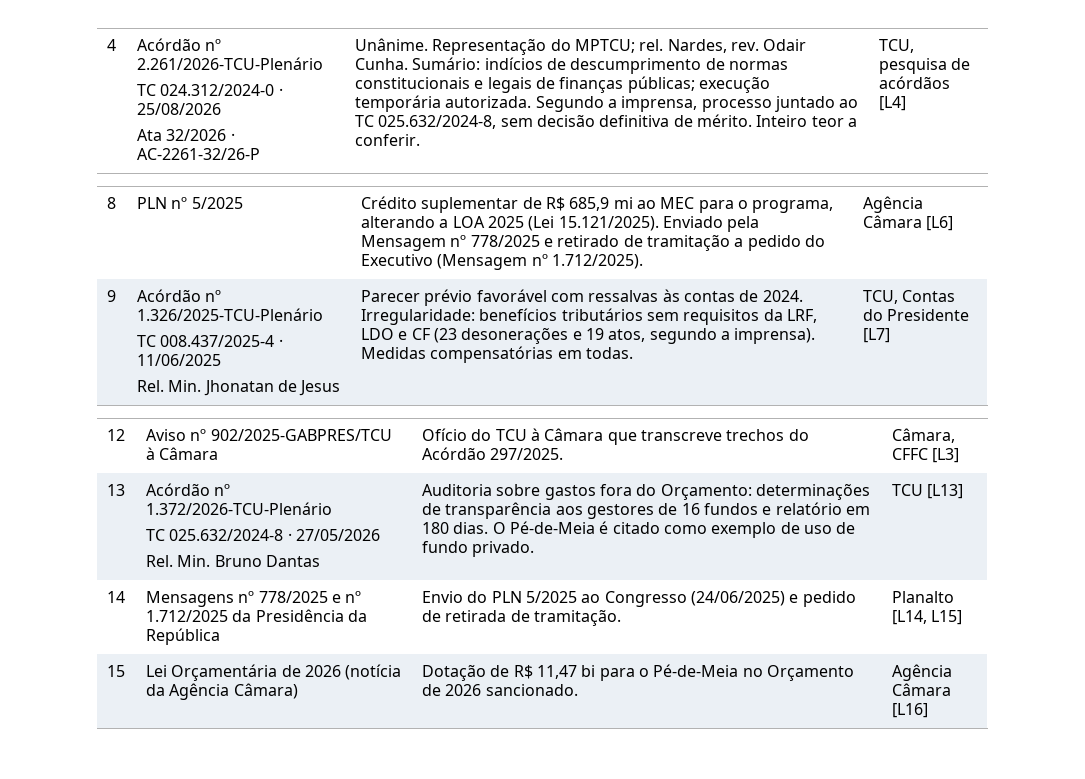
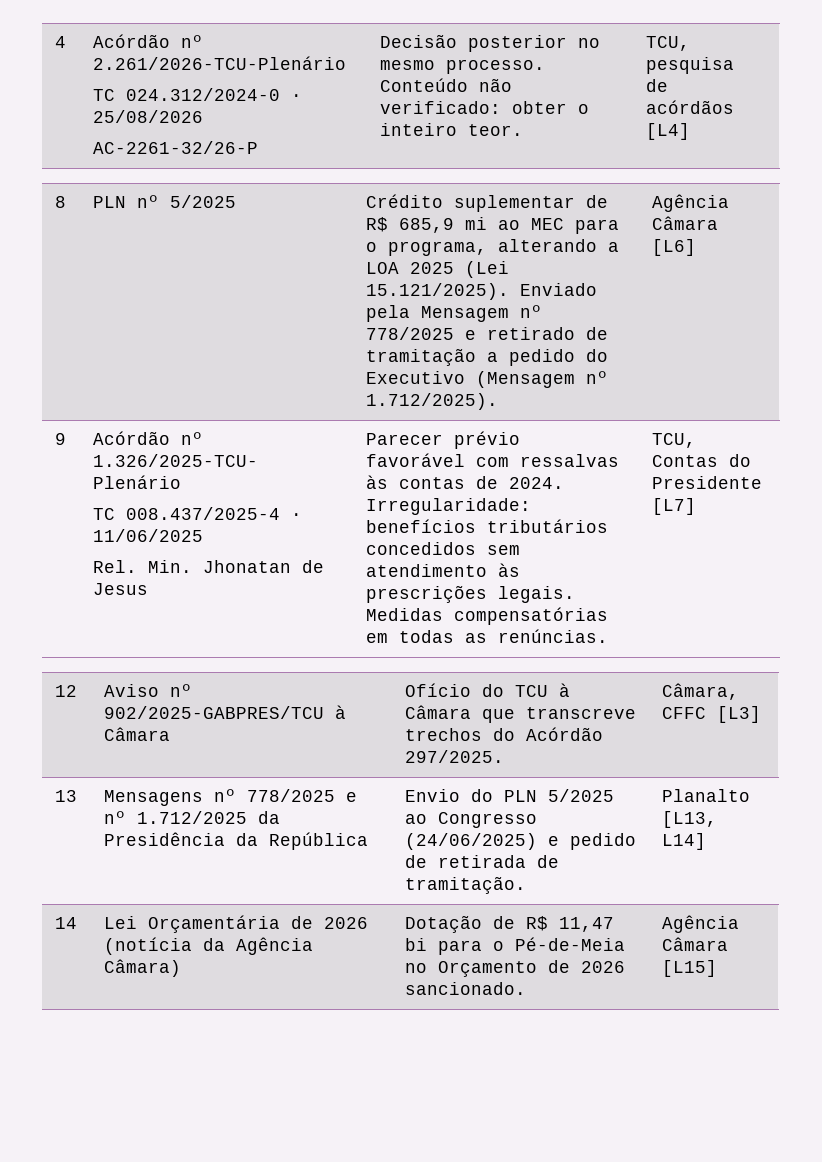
[137,129,235,141] [137,148,261,160] [355,38,807,55] [355,57,789,74] [355,76,771,93] [355,95,859,112] [355,114,858,129] [355,134,421,146] Ata 32/2026 · AC-2261-32/26-P | Unânime. Representação do MPTCU; rel. Nardes, rev. Odair Cunha. Sumário: indícios de descumprimento de normas constitucionais e legais de finanças públicas; execução temporária autorizada. Segundo a imprensa, processo juntado ao TC 025.632/2024-8, sem decisão definitiva de mérito. Inteiro teor a conferir. -> [93,141,259,154] [380,34,601,52] [380,59,546,74] [380,78,513,92] [380,101,590,114] [380,123,524,136] AC-2261-32/26-P | Decisão posterior no mesmo processo. Conteúdo não verificado: obter o inteiro teor.
[647,309,818,325] [361,327,816,344] [361,346,634,363] sem requisitos da LRF, LDO e CF (23 desonerações e 19 atos, segundo a imprensa). Medidas compensatórias em todas. -> [366,542,521,555] [366,563,521,577] [366,585,576,603] [366,607,609,625] [366,629,609,643] concedidos sem atendimento às prescrições legais. Medidas compensatórias em todas as renúncias.
[146,483,231,496] [146,502,333,515] [146,529,381,541] [146,555,321,567] [422,483,871,500] [422,502,871,519] [422,521,856,538] [422,541,535,557] [892,484,964,499] [107,591,126,603] | Acórdão nº 1.372/2026-TCU-Plenário // TC 025.632/2024-8 · 27/05/2026 // Rel. Min. Bruno Dantas | Auditoria sobre gastos fora do Orçamento: determinações de transparência aos gestores de 16 fundos e relatório em 180 dias. O Pé-de-Meia é citado como exemplo de uso de fundo privado. | TCU [L13] // 14 -> (78, 796) none
[892,610,963,625] [107,665,126,677] [L14, L15] // 15 -> [662,811,718,828] [662,833,707,850] [55,917,78,929] [L13, L14] // 14
[892,703,929,718] [L16] -> [662,960,718,977] [L15]

